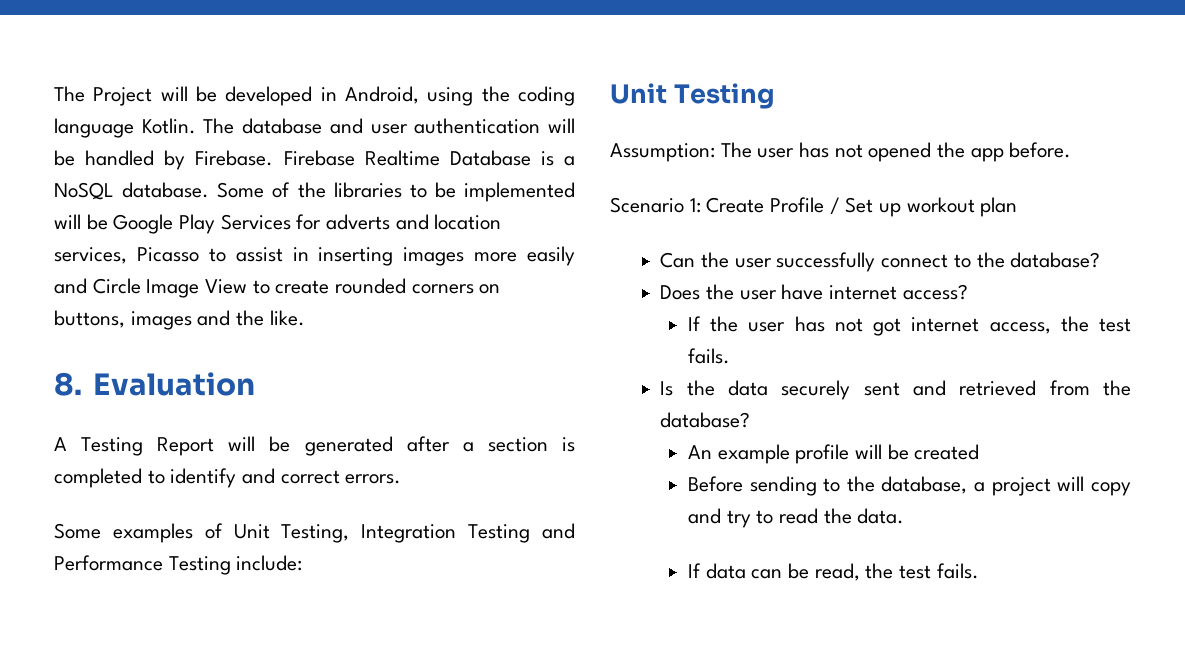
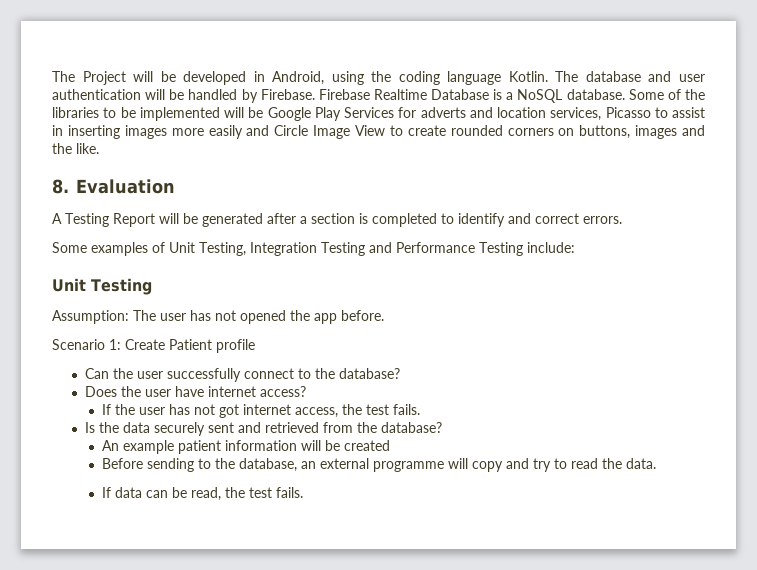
[770,197,1018,217] Profile / Set up workout plan -> [169,339,255,353] Patient profile
[795,444,850,464] profile -> [177,440,297,454] patient information
[974,477,1051,496] a project -> [300,458,444,472] an external programme

